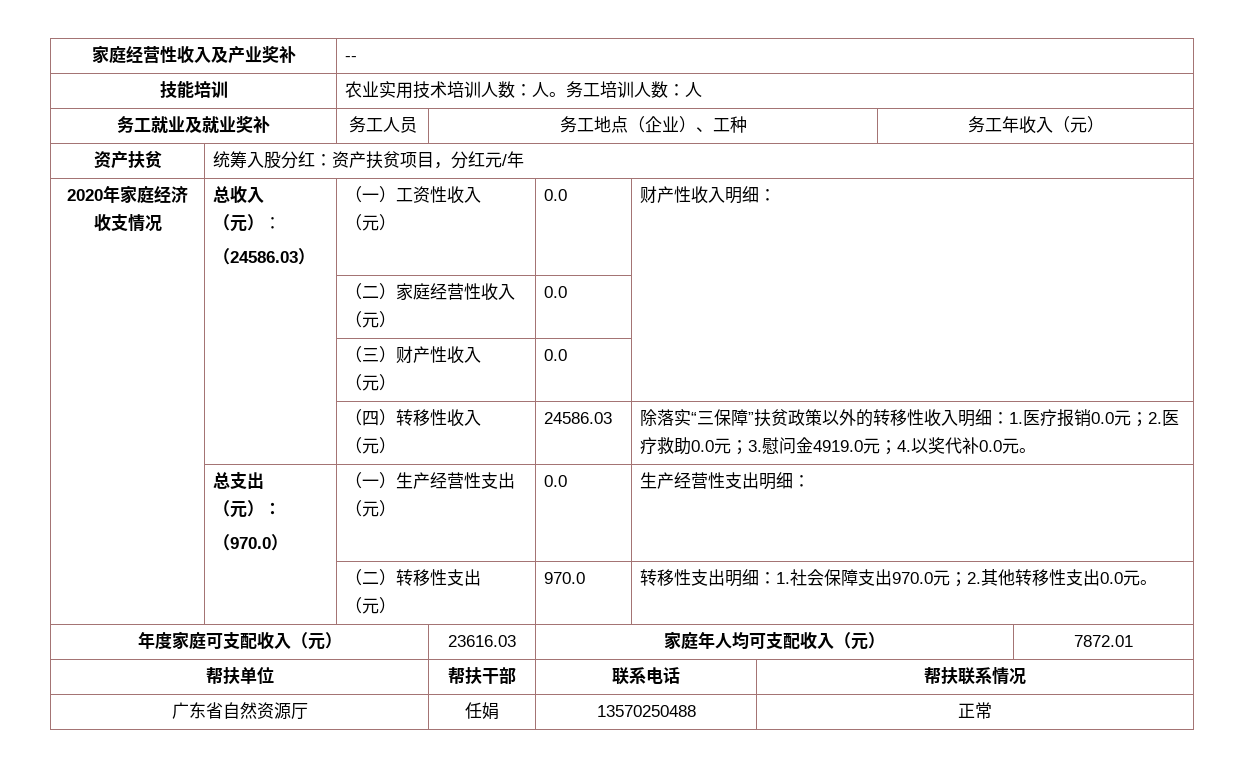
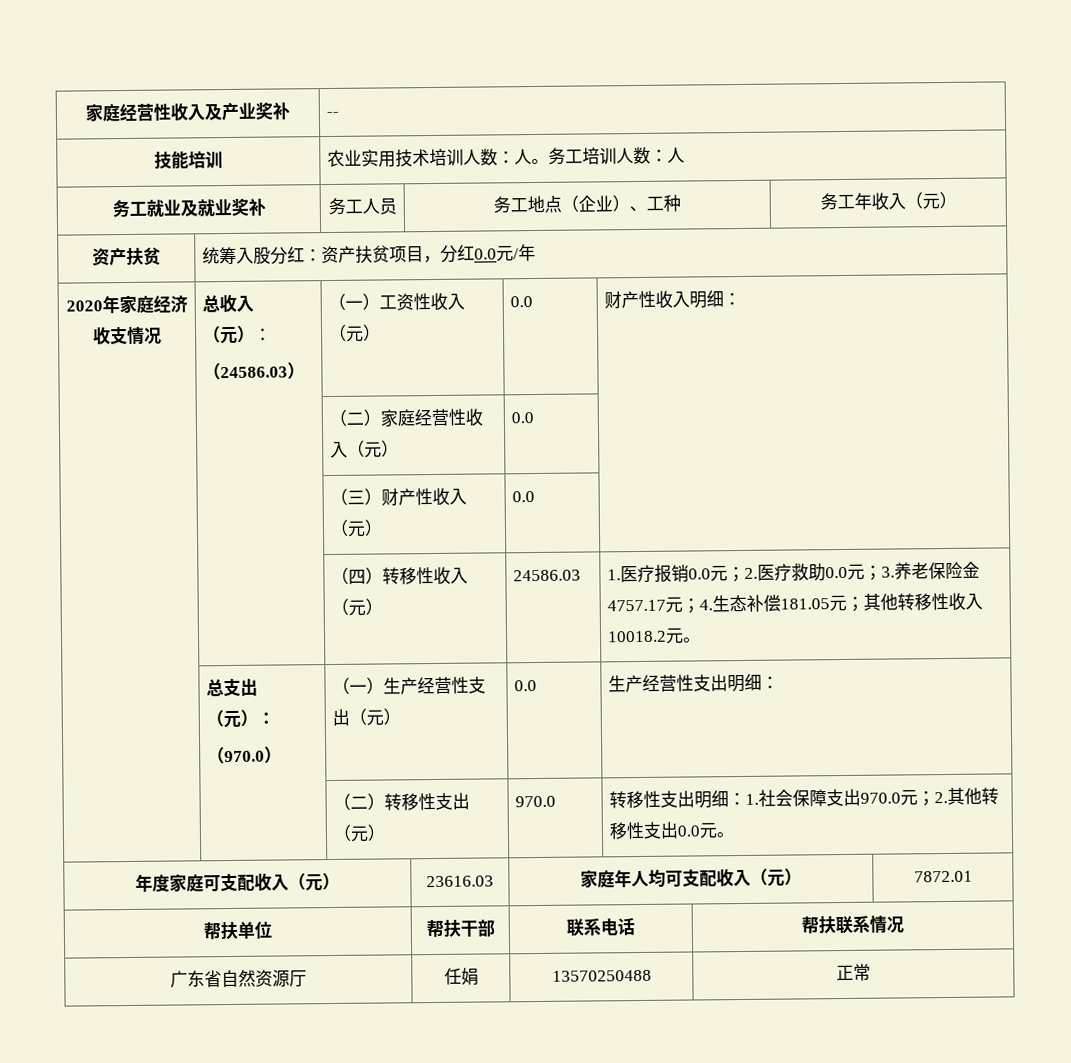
(485, 159) none -> [473,248,497,260] 0.0
[639,409,1009,427] 除落实“三保障”扶贫政策以外的转移性收入明细： -> (581, 575) none
[761,437,1002,455] 慰问金4919.0元；4.以奖代补0.0 -> [893,561,980,580] [606,592,983,614] [606,630,667,643] 养老保险金4757.17元；4.生态补偿181.05元；其他转移性收入10018.2

